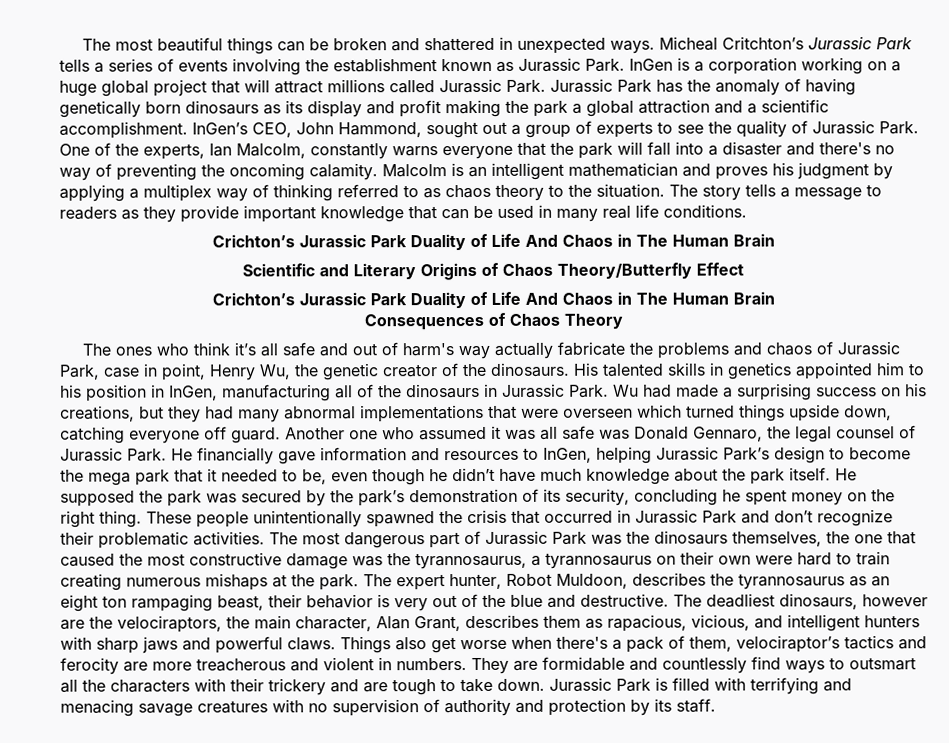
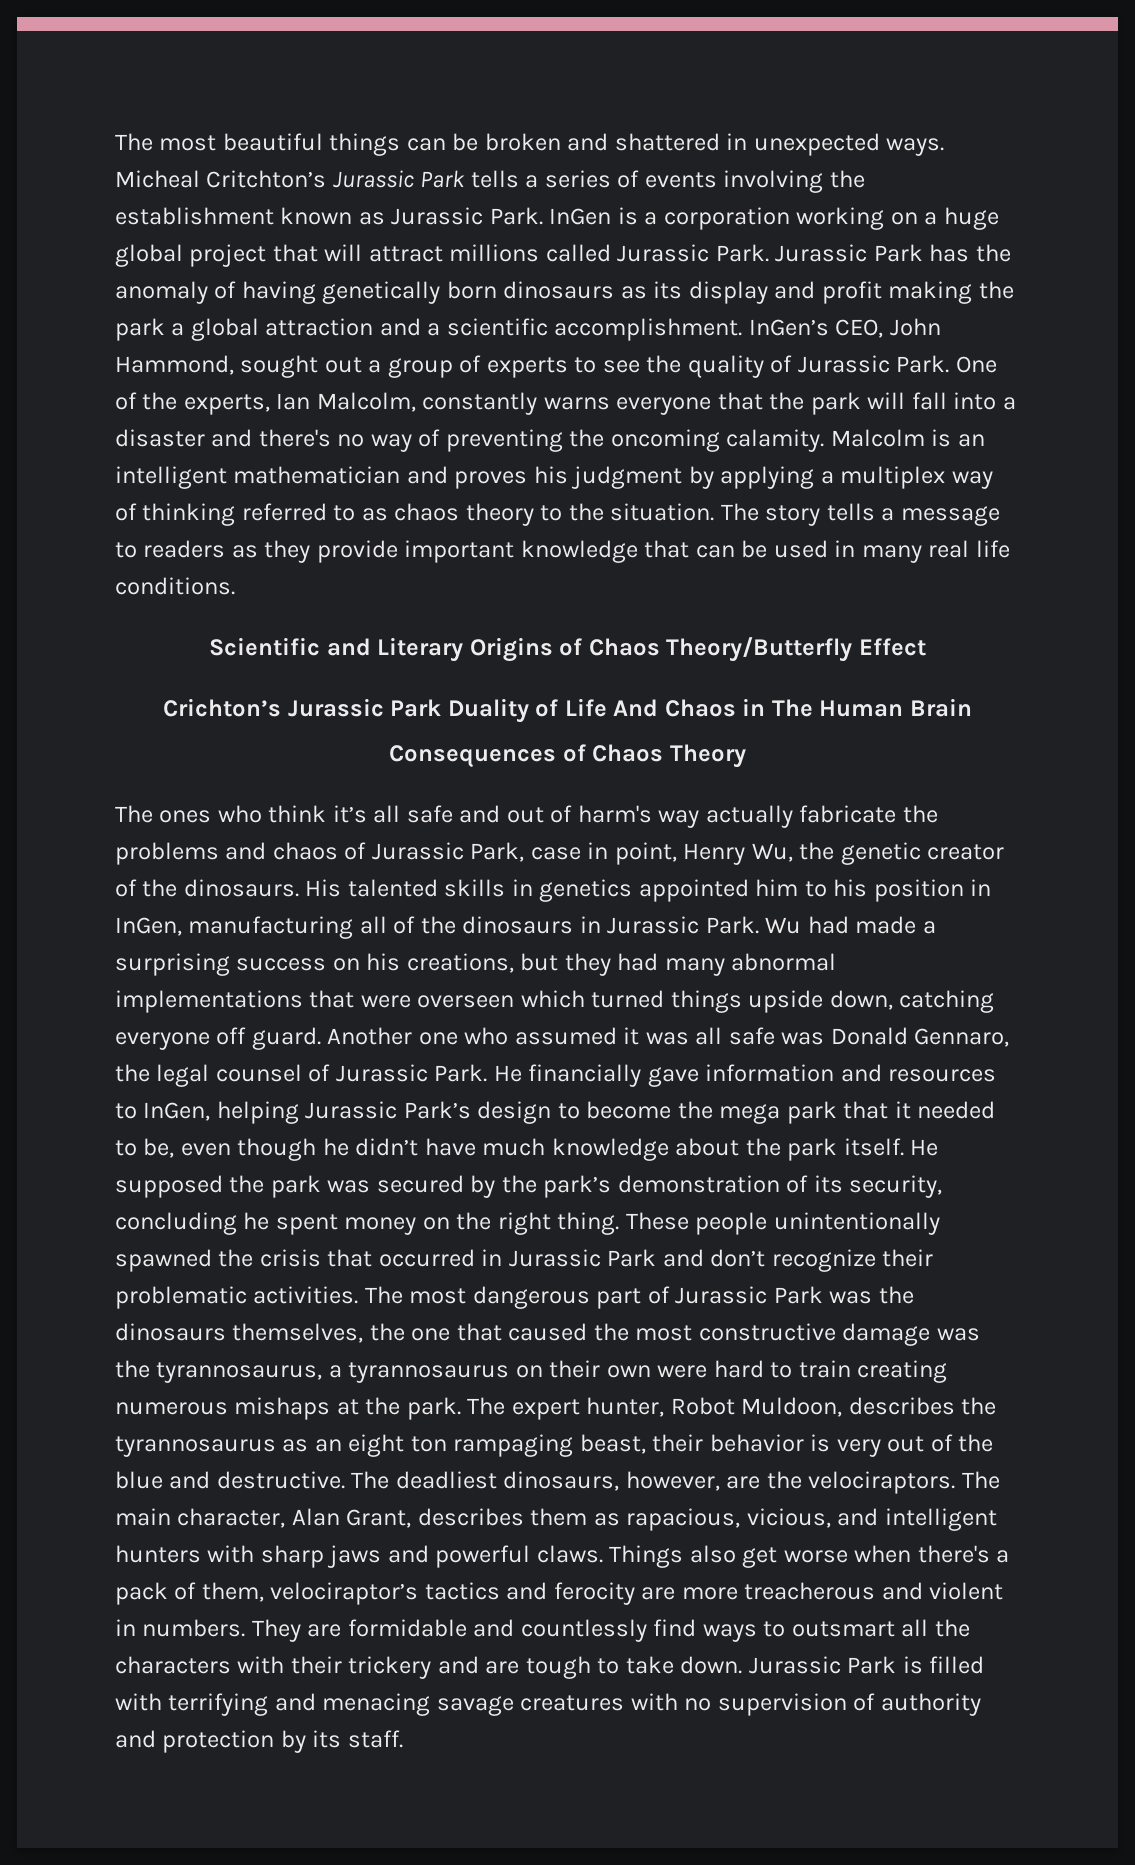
[211,233,775,251] // Crichton’s Jurassic Park Duality of Life And Chaos in The Human Brain -> (235, 586) none
[862,594,928,607] however -> [625,1471,720,1491] however,
[117,615,250,633] velociraptors, the -> [808,1471,1000,1494] velociraptors. The

